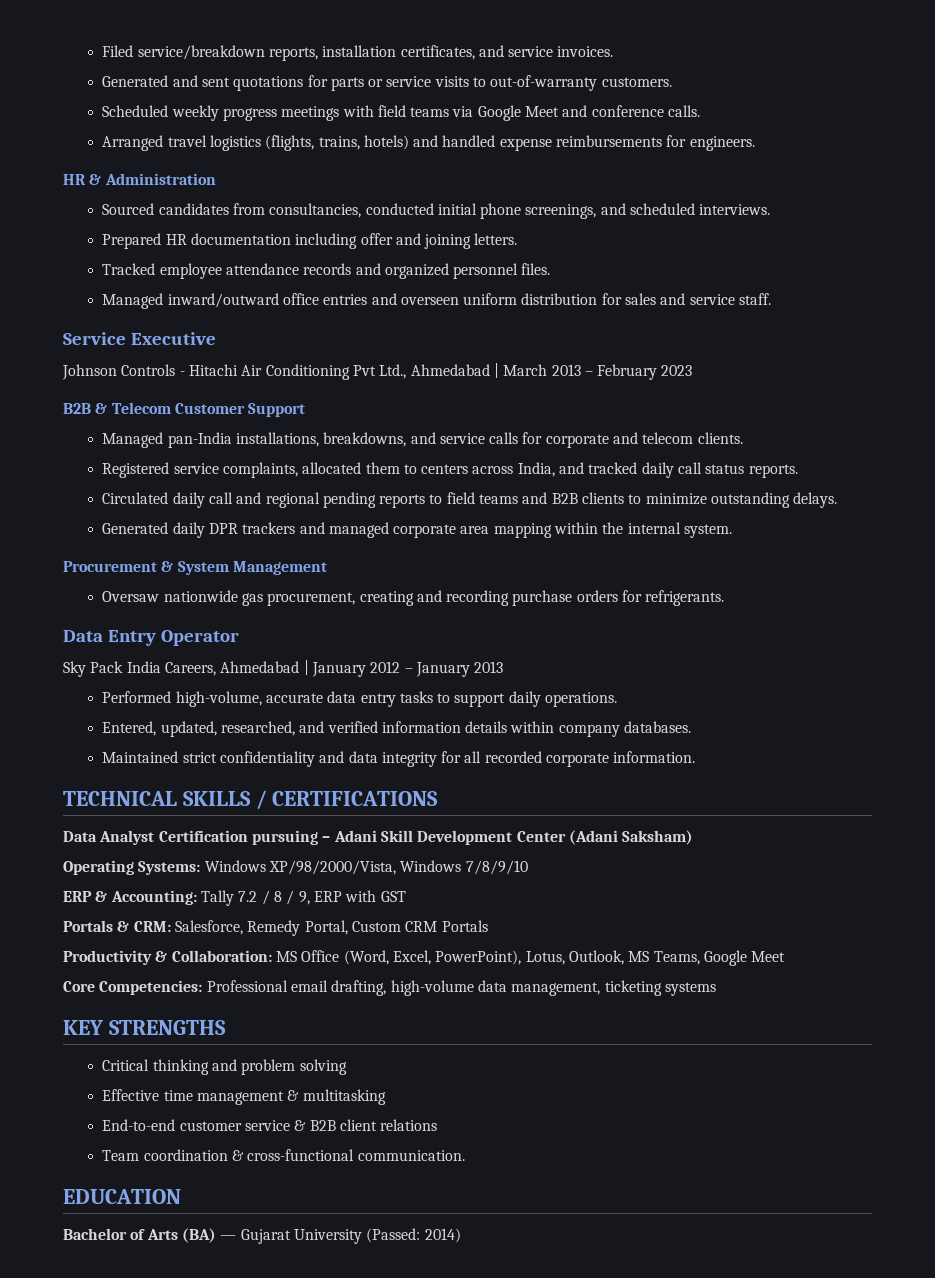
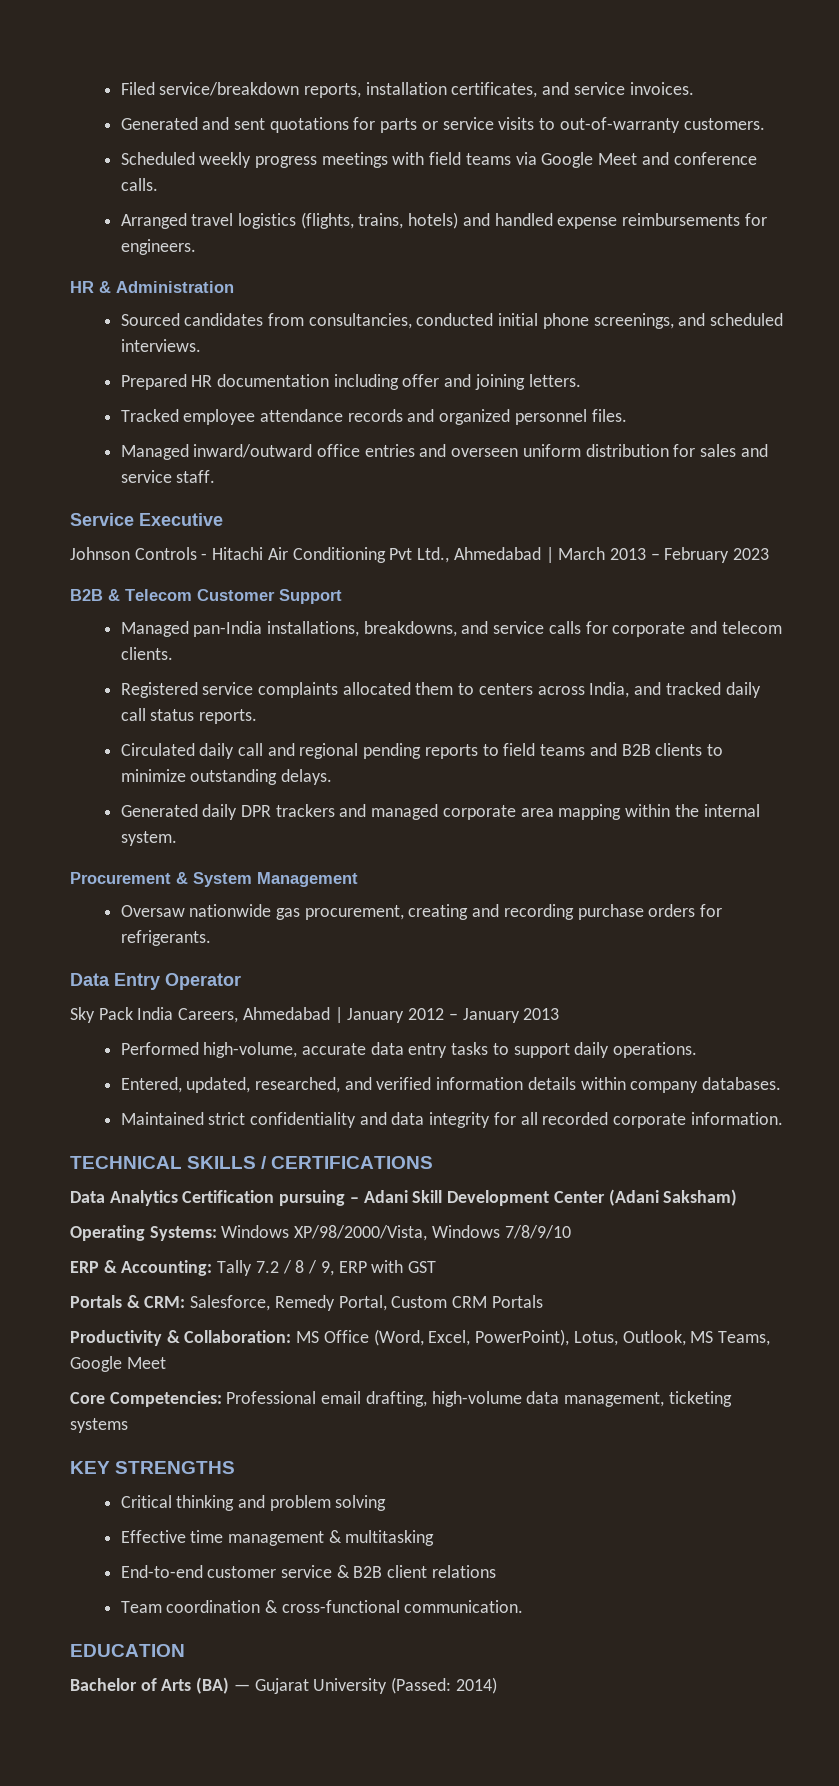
[222,462,298,478] complaints, -> [258,682,339,698] complaints
[99,830,155,845] Analyst -> [109,1190,178,1206] Analytics

